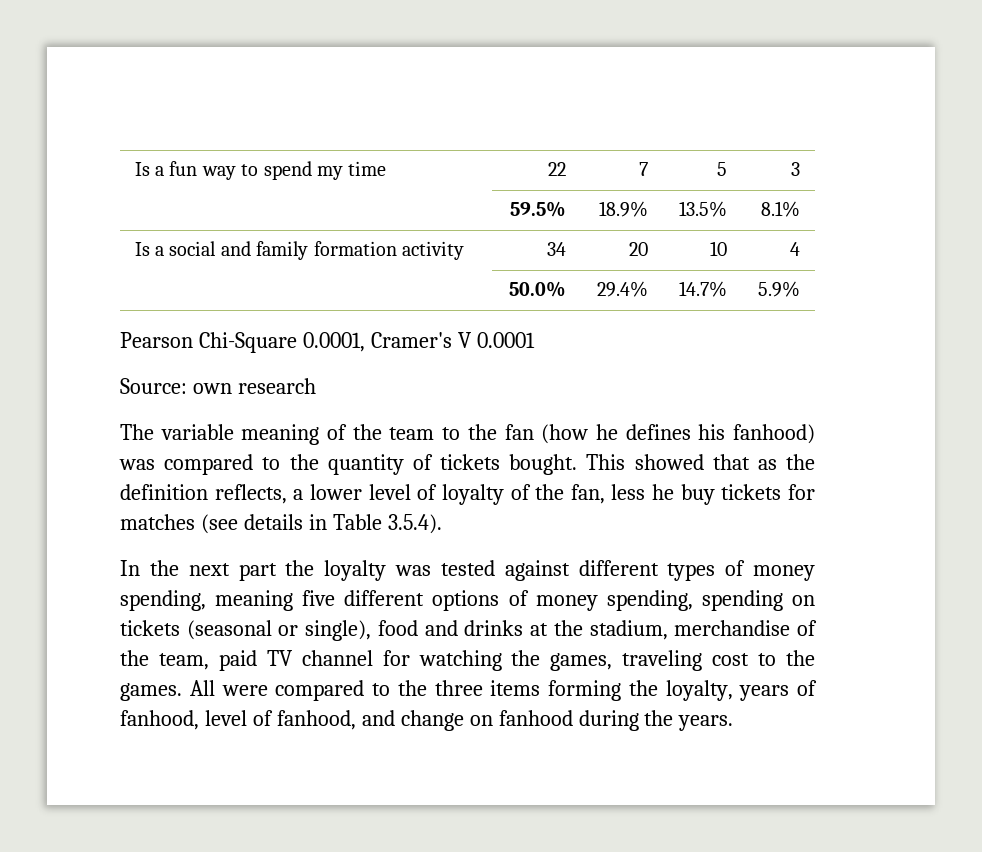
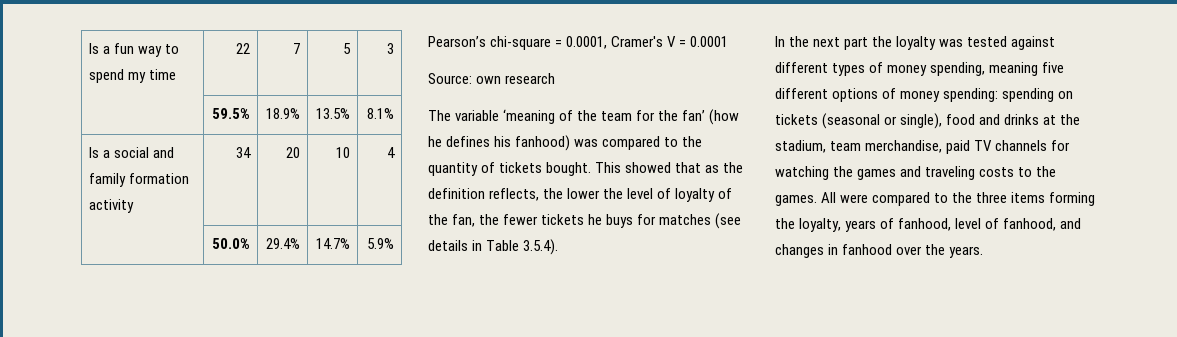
[120,332,297,353] Pearson Chi-Square -> [428,36,563,50] Pearson’s chi-square =
(472, 340) none -> [679,40,687,47] =
[241,424,320,445] meaning -> [503,109,556,124] ‘meaning
[442,424,534,440] to the fan -> [636,110,706,121] for the fan’
[293,484,362,500] a lower -> [543,188,624,199] the lower the
[611,484,782,505] less he buy tickets -> [479,214,634,228] the fewer tickets he buys
[606,590,693,611] spending, -> [943,88,999,102] spending:
[674,620,818,636] [120,650,209,670] merchandise of the team, -> [830,140,943,153] team merchandise,
[301,650,373,666] channel -> [995,140,1048,151] channels
[550,650,750,671] games, traveling cost -> [857,166,1015,180] games and traveling costs
[400,710,639,731] change on fanhood during -> [775,244,923,258] changes in fanhood over

